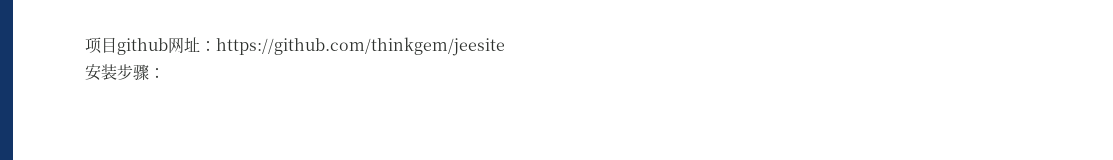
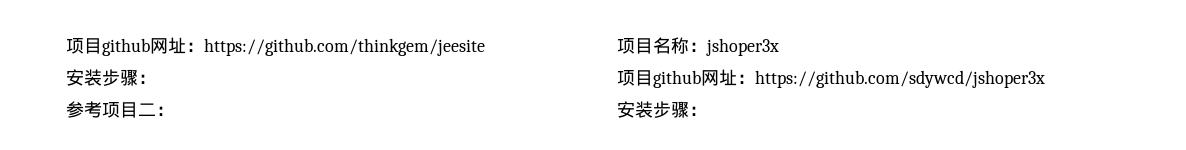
(165, 73) none -> [66,101,174,118] [617,37,779,56] [617,69,1045,88] [617,101,707,118] // 参考项目二： // 项目名称：jshoper3x // 项目github网址：https://github.com/sdywcd/jshoper3x // 安装步骤：

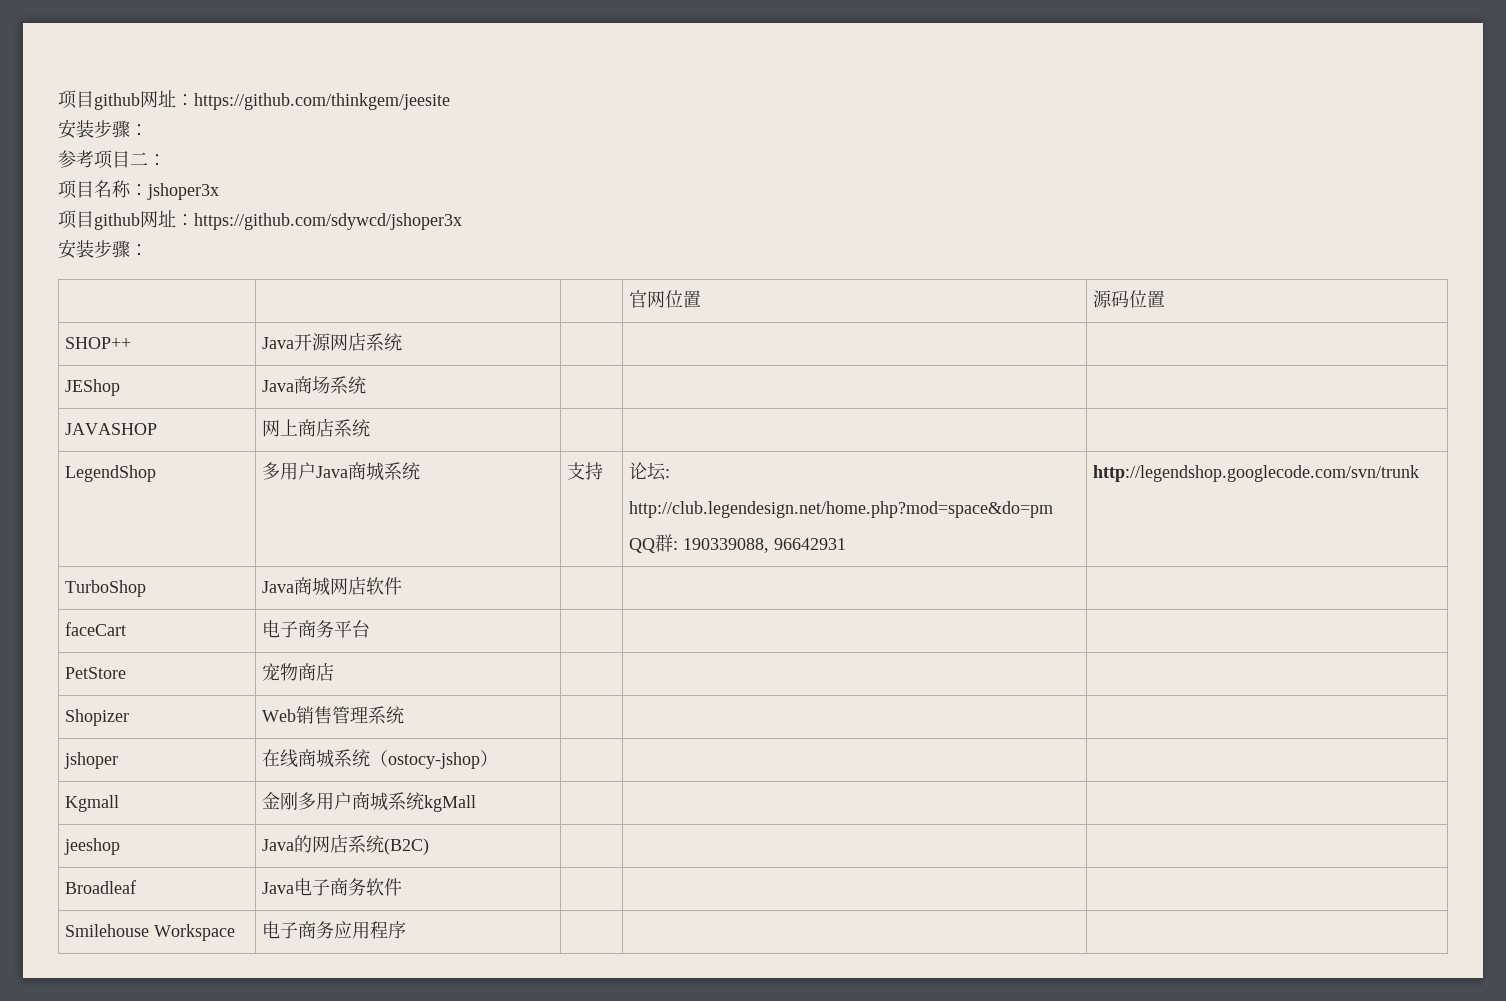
(707, 111) none -> [629,290,702,308] [1093,290,1166,308] [65,337,132,349] [262,332,403,351] [65,379,121,396] [262,376,367,394] [65,423,158,435] [262,418,371,437] [65,465,157,482] [262,462,421,481] [567,462,604,480] [629,462,671,481] [629,501,1054,518] [629,534,847,553] [1093,465,1420,482] [65,580,147,597] [262,576,403,596] [65,622,127,636] [262,620,371,638] [65,667,127,679] [262,662,335,681] [65,709,130,726] [262,706,405,724] [64,752,119,769] [262,749,499,769] [65,795,120,812] [262,792,477,812] [64,838,121,855] [262,834,430,855] [65,880,137,894] [262,878,403,896] [65,924,236,941] [262,921,407,939] // | | | 官网位置 | 源码位置 // SHOP++ | Java开源网店系统 | | | // JEShop | Java商场系统 | | | // JAVASHOP | 网上商店系统 | | | // LegendShop | 多用户Java商城系统 | 支持 | 论坛: // http://club.legendesign.net/home.php?mod=space&do=pm // QQ群: 190339088, 96642931 | http://legendshop.googlecode.com/svn/trunk // TurboShop | Java商城网店软件 | | | // faceCart | 电子商务平台 | | | // PetStore | 宠物商店 | | | // Shopizer | Web销售管理系统 | | | // jshoper | 在线商城系统（ostocy-jshop） | | | // Kgmall | 金刚多用户商城系统kgMall | | | // jeeshop | Java的网店系统(B2C) | | | // Broadleaf | Java电子商务软件 | | | // Smilehouse Workspace | 电子商务应用程序 | | |

